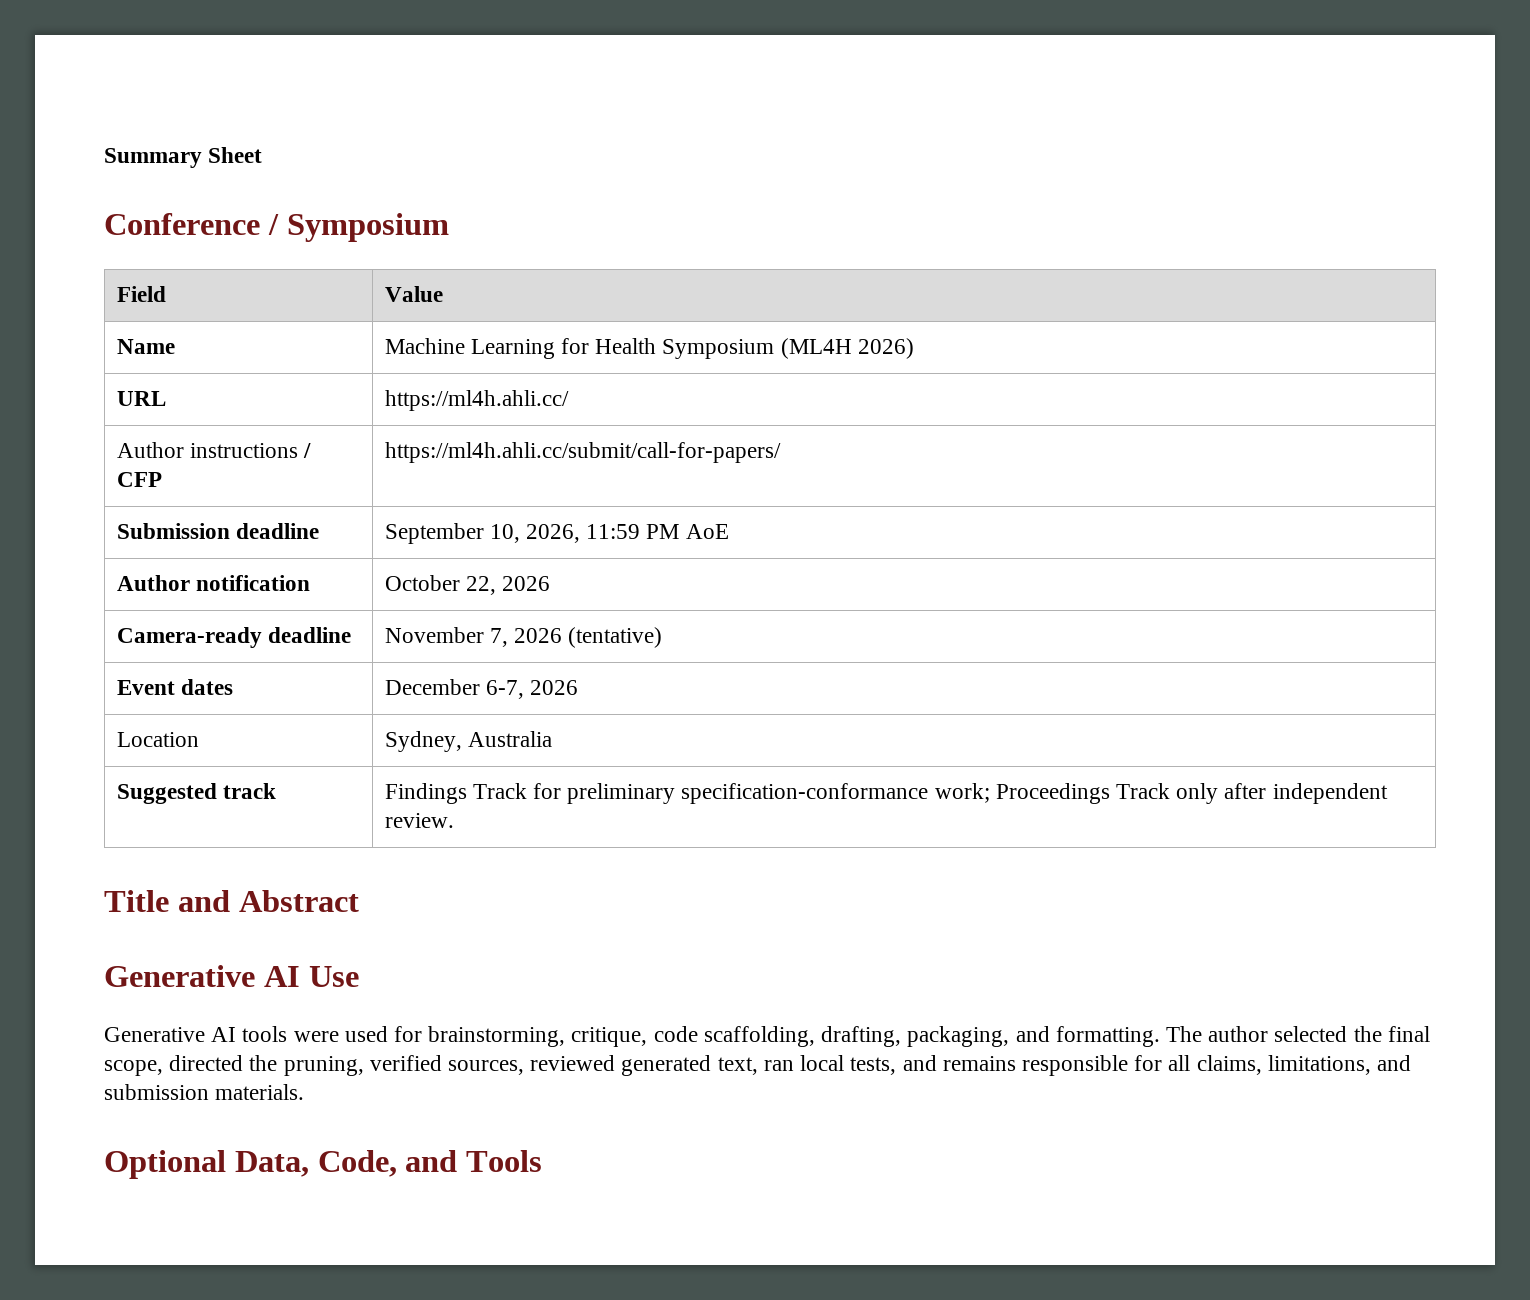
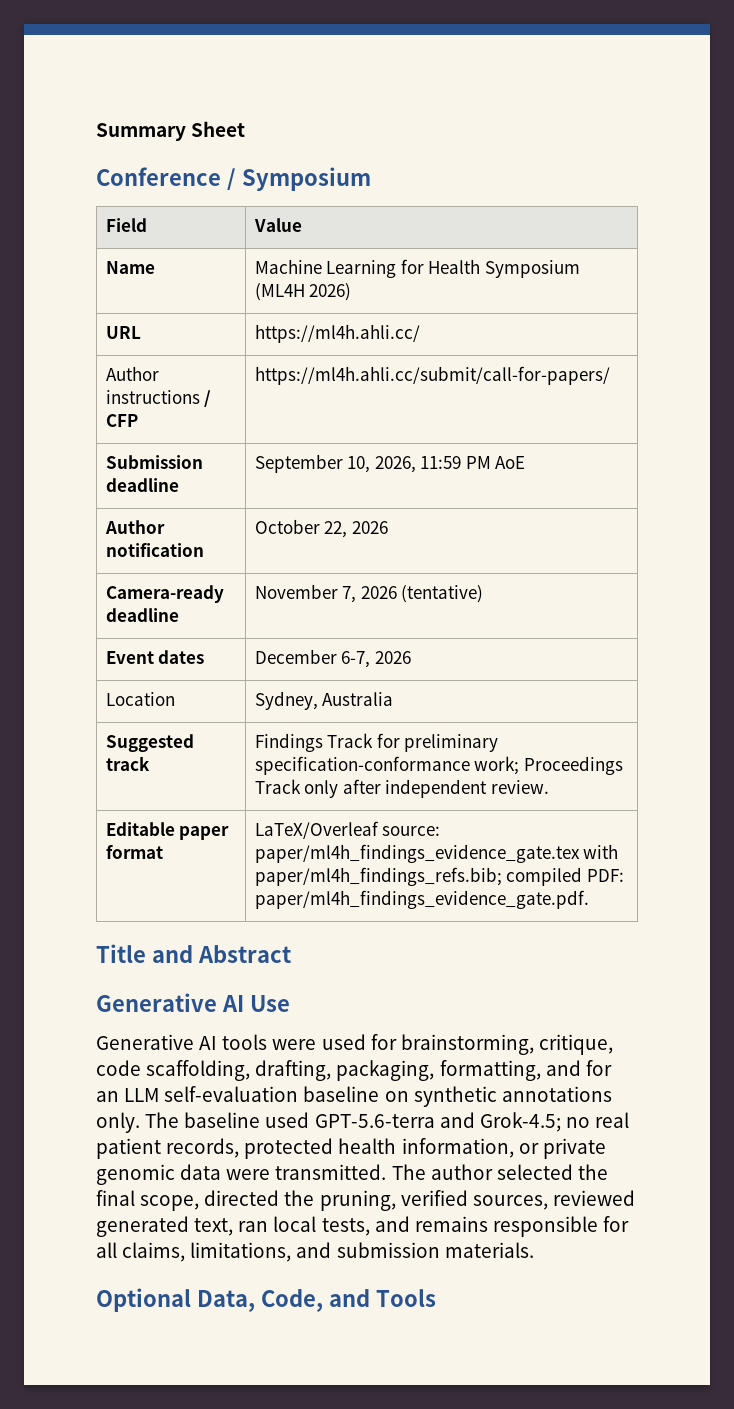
(454, 820) none -> [105,822,230,840] [105,845,163,859] [254,821,441,839] [254,844,619,863] [254,867,624,886] [254,890,589,909] // Editable paper format | LaTeX/Overleaf source: paper/ml4h_findings_evidence_gate.tex with paper/ml4h_findings_refs.bib; compiled PDF: paper/ml4h_findings_evidence_gate.pdf.
[1015,1026,1160,1047] and formatting. -> [439,1060,612,1081] [96,1086,612,1107] [96,1112,630,1133] [96,1138,606,1159] [96,1164,387,1185] formatting, and for an LLM self-evaluation baseline on synthetic annotations only. The baseline used GPT-5.6-terra and Grok-4.5; no real patient records, protected health information, or private genomic data were transmitted.

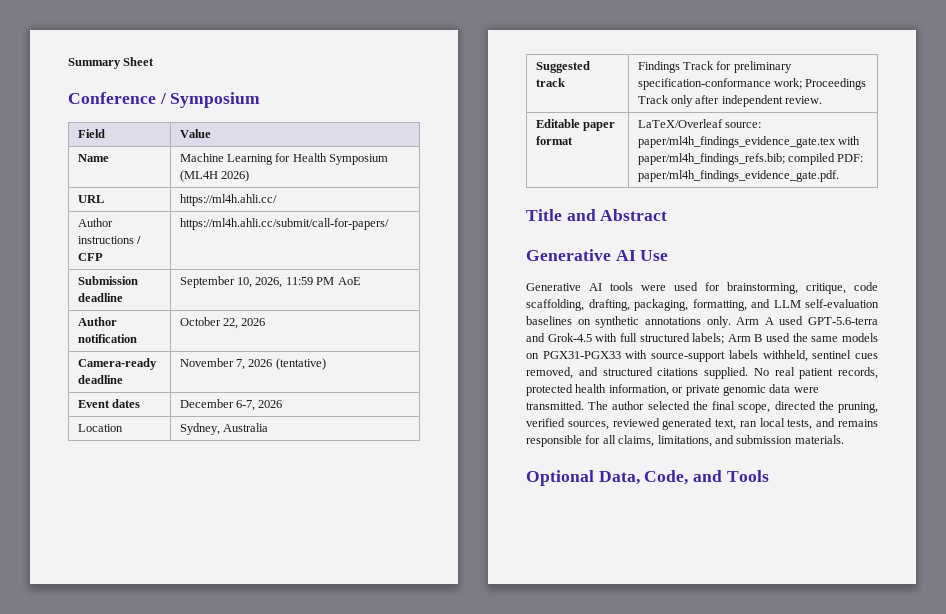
[585,1060,612,1076] [96,1091,119,1102] for an -> (770, 303) none
[303,1086,380,1102] baseline -> [526,316,572,325] baselines
[145,1112,261,1128] The baseline -> [736,317,774,325] Arm A
[479,1112,590,1132] Grok-4.5; no -> [547,333,878,344] [526,350,878,362] [526,367,769,379] Grok-4.5 with full structured labels; Arm B used the same models on PGX31-PGX33 with source-support labels withheld, sentinel cues removed, and structured citations supplied. No

